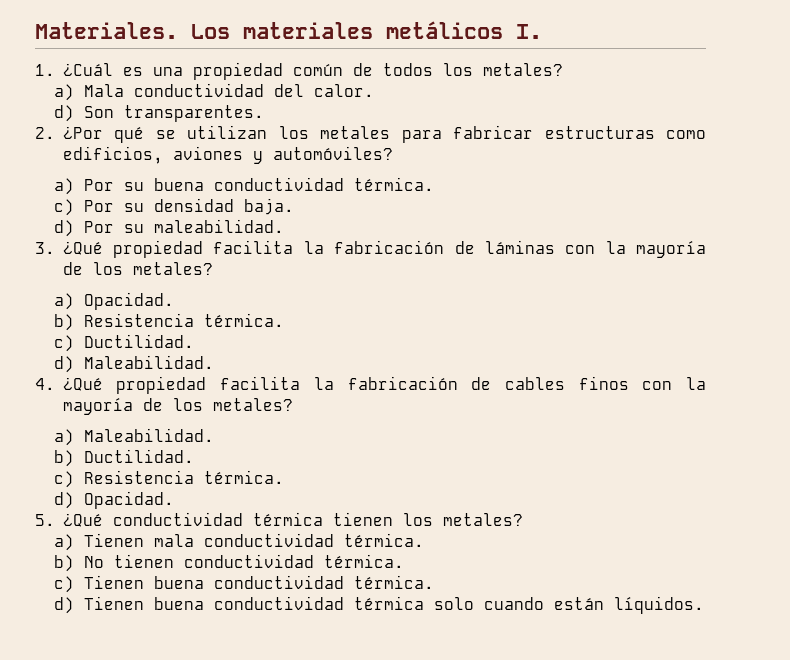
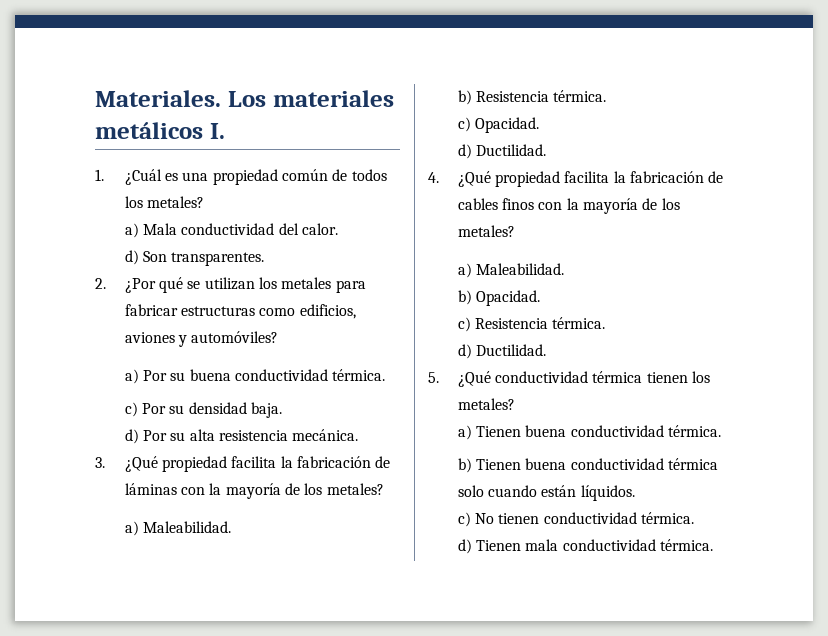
[154,219,285,233] maleabilidad. -> [189,429,359,441] alta resistencia mecánica.
[84,292,175,310] Opacidad. -> [142,521,231,533] Maleabilidad.
[84,334,195,348] [54,355,215,373] Ductilidad. // d) Maleabilidad. -> [474,117,539,133] [457,144,546,159] Opacidad. // d) Ductilidad.
[84,449,195,463] Ductilidad. -> [475,290,540,306] Opacidad.
[84,491,175,509] Opacidad. -> [475,344,546,356] Ductilidad.
[154,534,195,547] mala -> [525,425,567,437] buena
[84,554,405,568] [54,575,435,593] [54,597,75,614] No tienen conductividad térmica. // c) Tienen buena conductividad térmica. // d) -> (472, 465) none
(705, 605) none -> [457,512,694,527] [457,539,713,554] // c) No tienen conductividad térmica. // d) Tienen mala conductividad térmica.

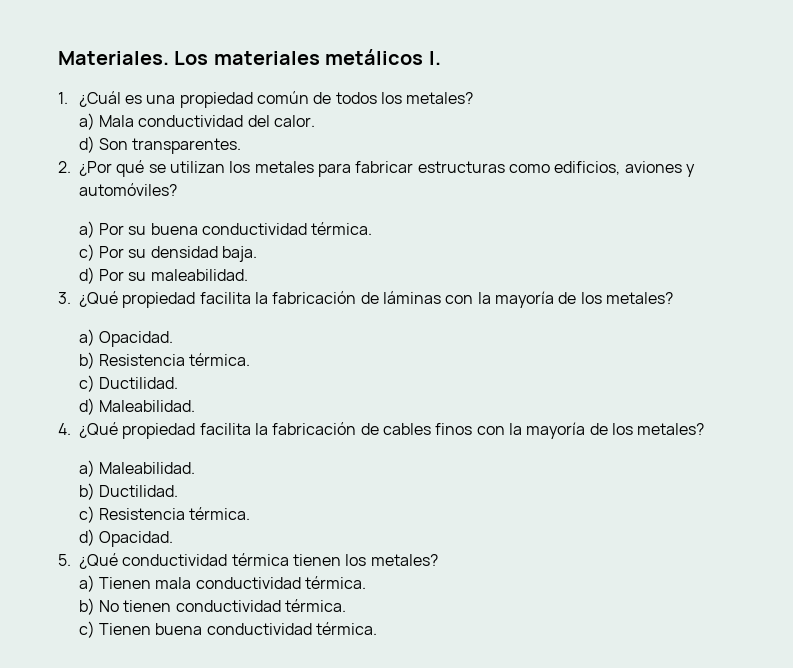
[189,429,359,441] alta resistencia mecánica. -> [150,269,248,281] maleabilidad.
[142,521,231,533] Maleabilidad. -> [99,331,174,347] Opacidad.
[474,117,539,133] [457,144,546,159] Opacidad. // d) Ductilidad. -> [99,377,179,389] [78,398,196,415] Ductilidad. // d) Maleabilidad.
[475,290,540,306] Opacidad. -> [99,485,179,497] Ductilidad.
[475,344,546,356] Ductilidad. -> [99,531,174,547] Opacidad.
[525,425,567,437] buena -> [155,577,192,589] mala
[475,458,718,470] [457,485,635,501] [457,512,471,527] Tienen buena conductividad térmica solo cuando están líquidos. // c) -> (95, 606) none
[457,539,559,554] d) Tienen mala -> [78,621,203,638] c) Tienen buena

